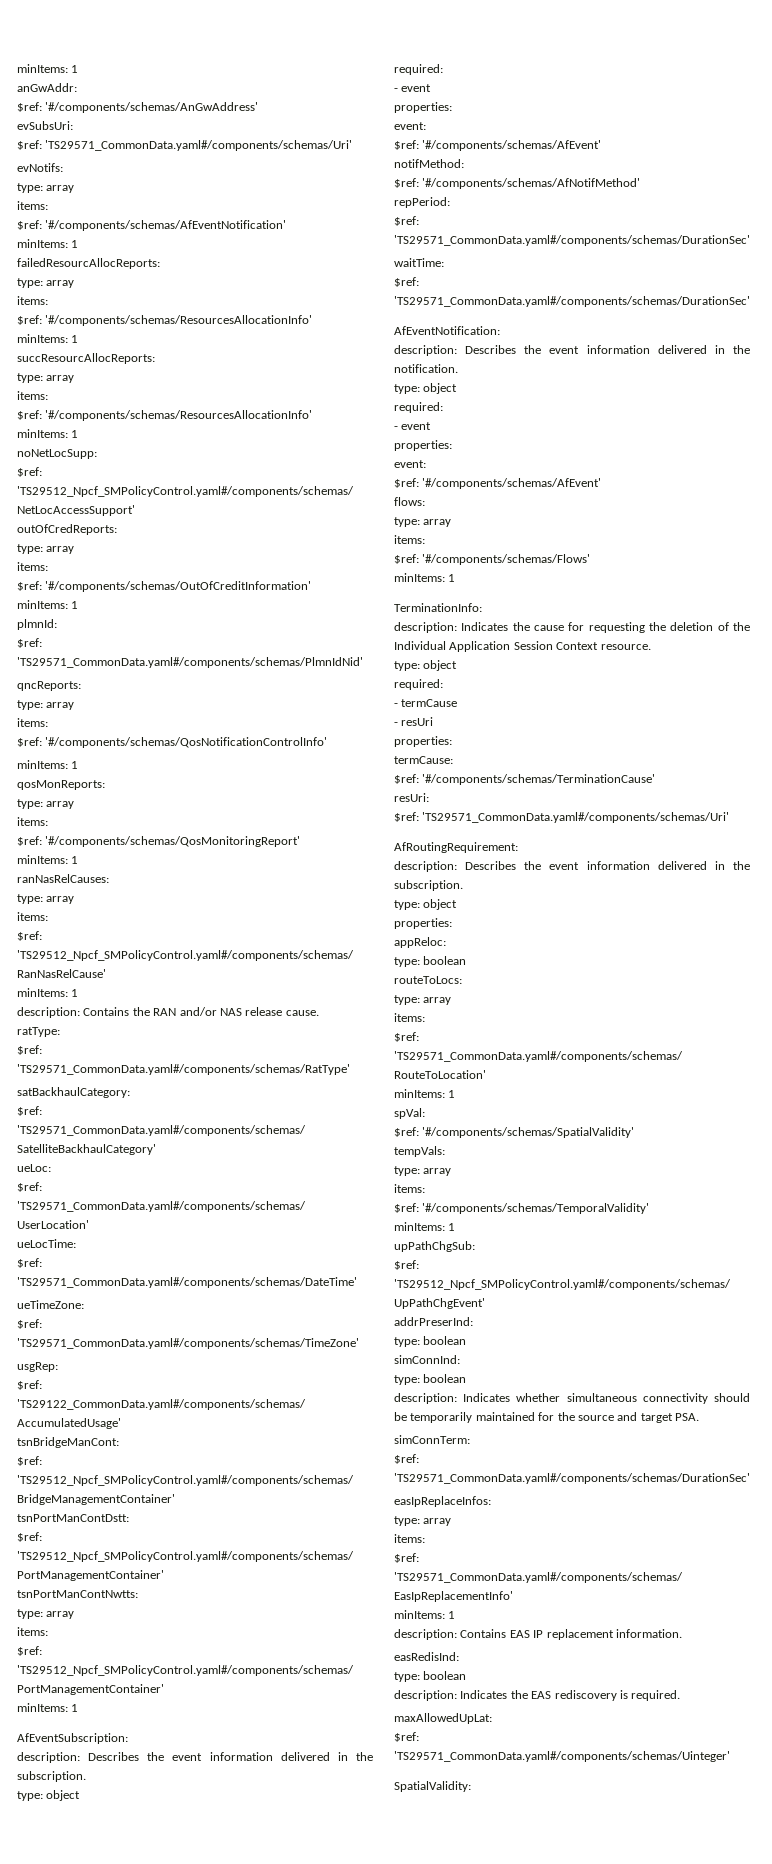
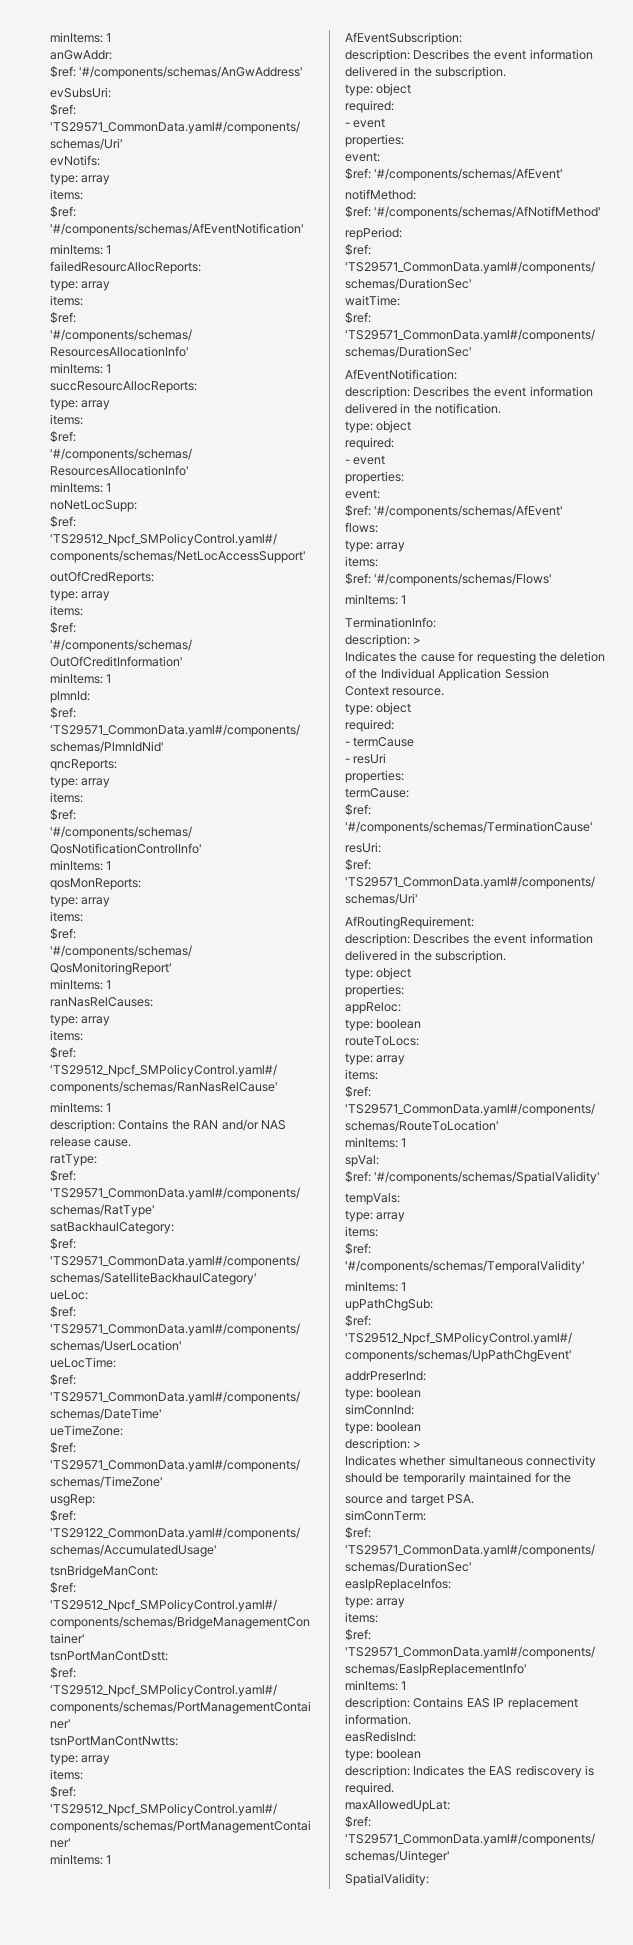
(457, 627) none -> [413,637,422,644] > //
(553, 645) none -> (549, 673) //
(457, 1398) none -> [413,1441,422,1448] > //
(575, 1416) none -> (571, 1478) //

